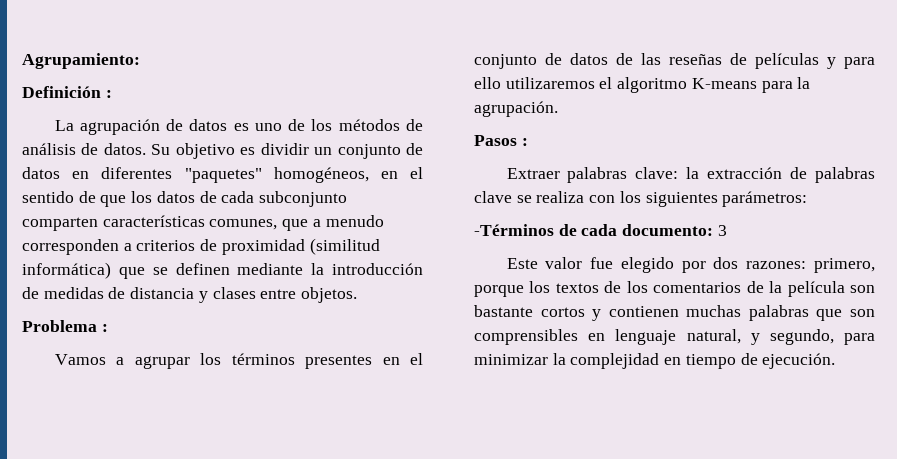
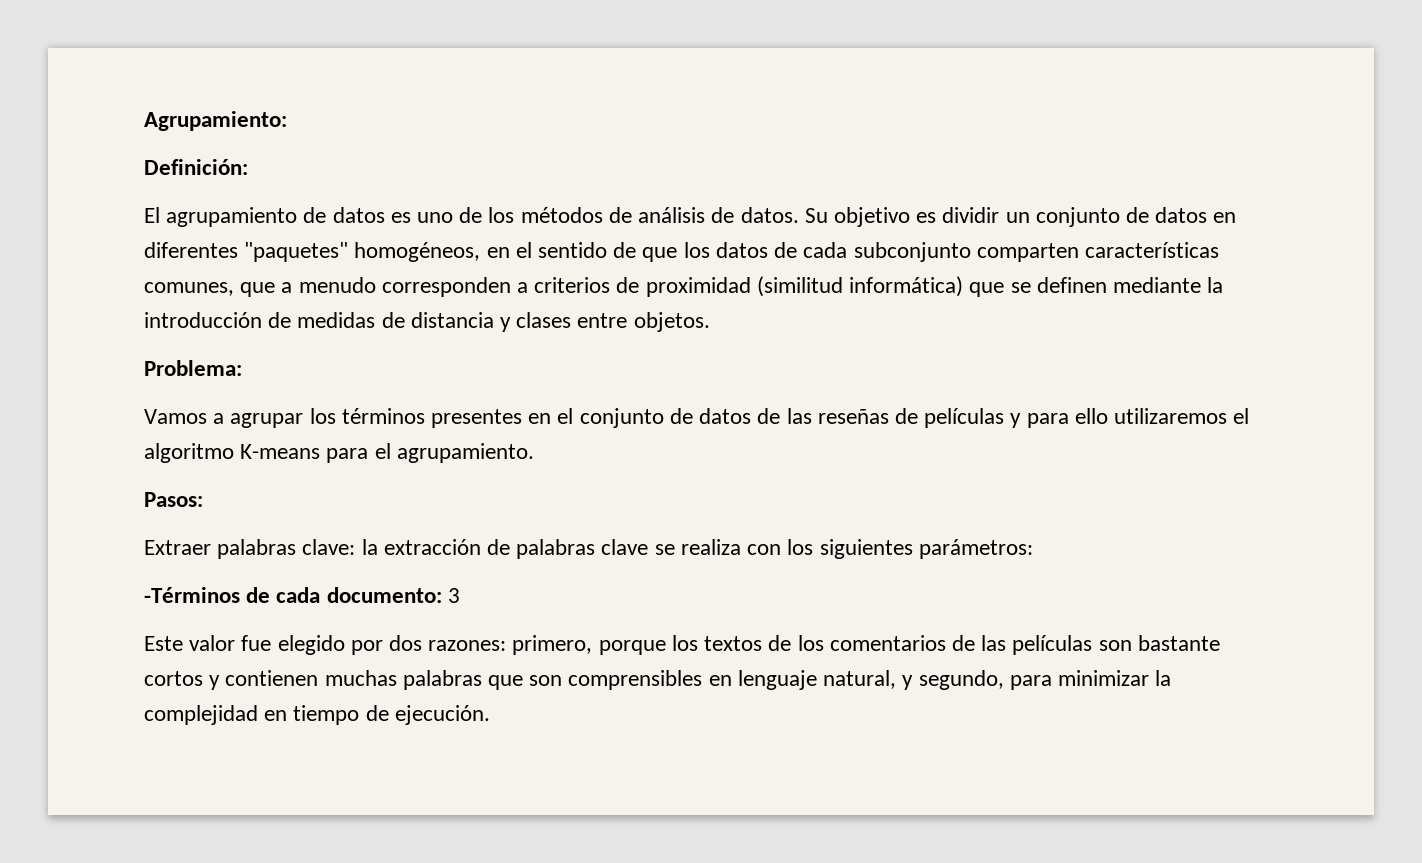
[22,86,112,98] [54,119,160,135] Definición : // La agrupación -> [144,159,248,175] [144,207,298,227] Definición: // El agrupamiento
[22,320,108,332] Problema : -> [144,360,242,376] Problema:
[797,77,811,89] [474,101,558,117] [474,135,528,146] la agrupación. // Pasos : -> [374,443,534,463] [144,492,203,507] el agrupamiento. // Pasos:
[769,281,845,297] la película -> [981,635,1093,655] las películas

